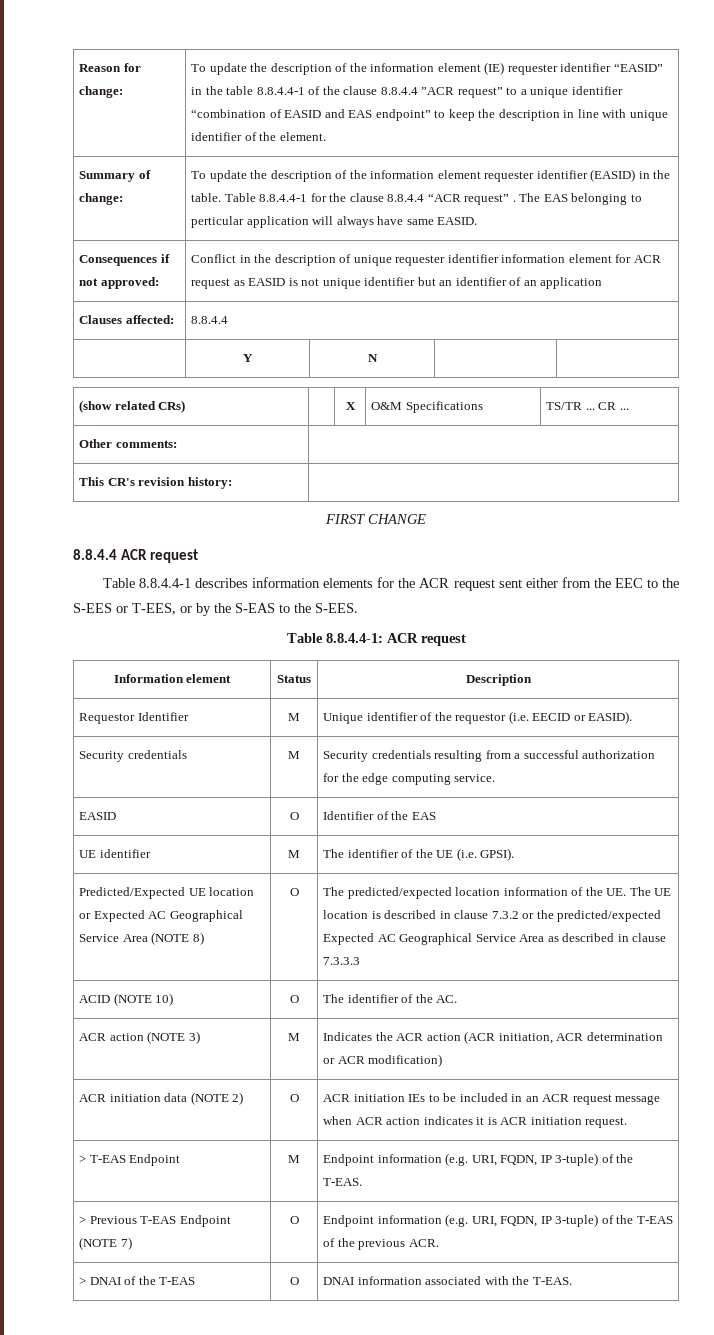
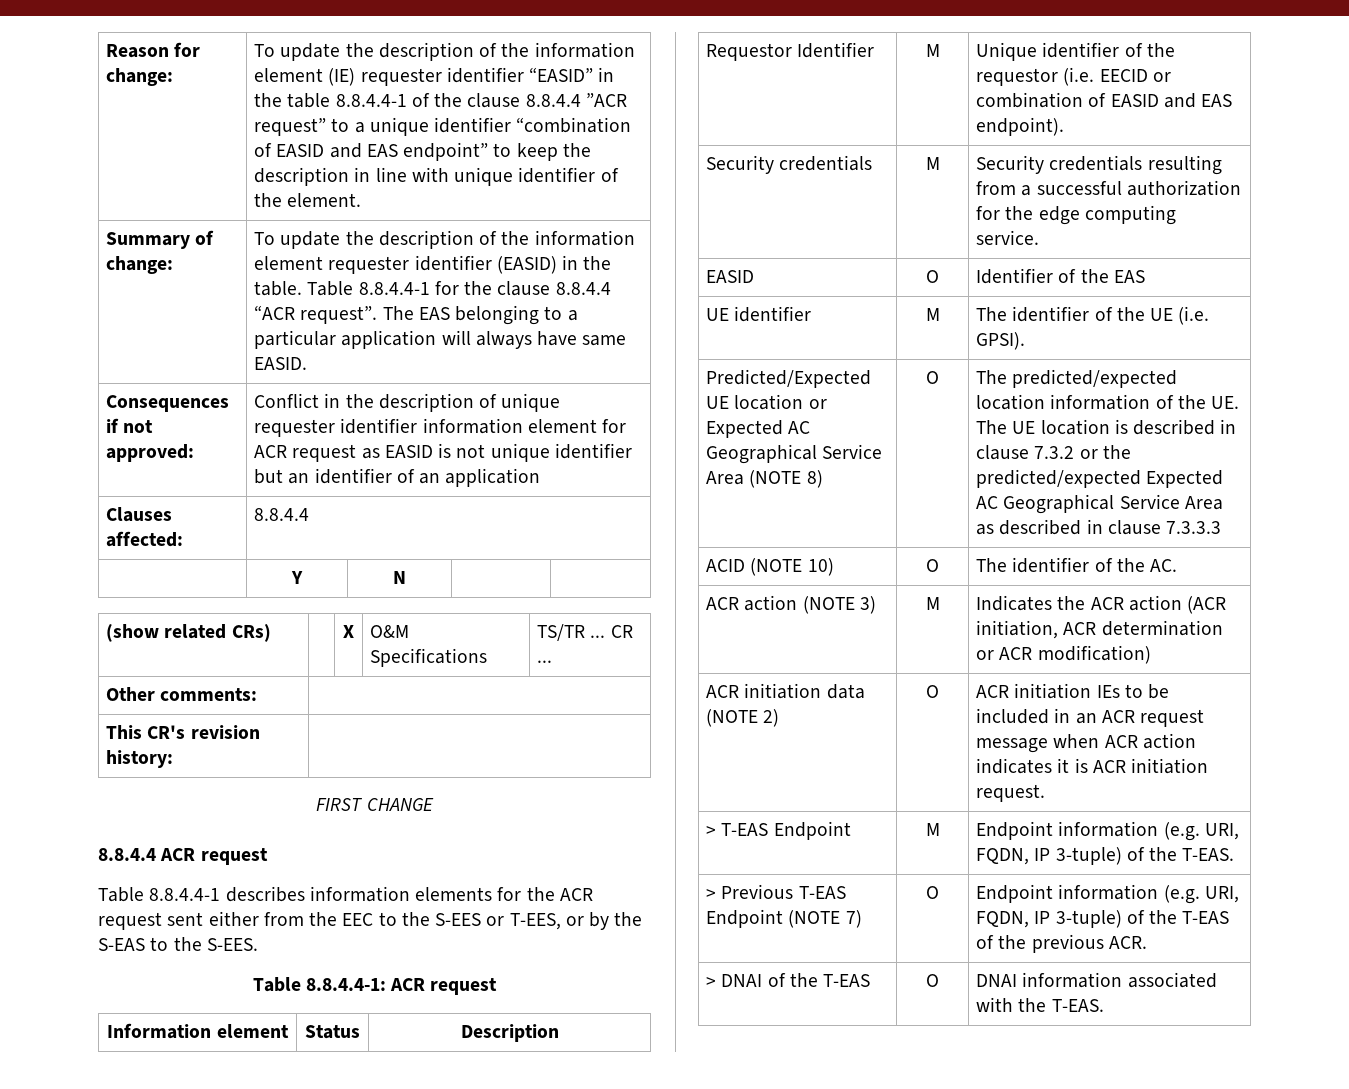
[464,194,516,205] request” . -> [300,306,378,324] request”.
[190,216,244,228] perticular -> [567,310,578,321] [254,330,337,349] a particular
[588,711,633,724] EASID). -> [976,92,1233,108] [976,117,1065,136] combination of EASID and EAS endpoint).

